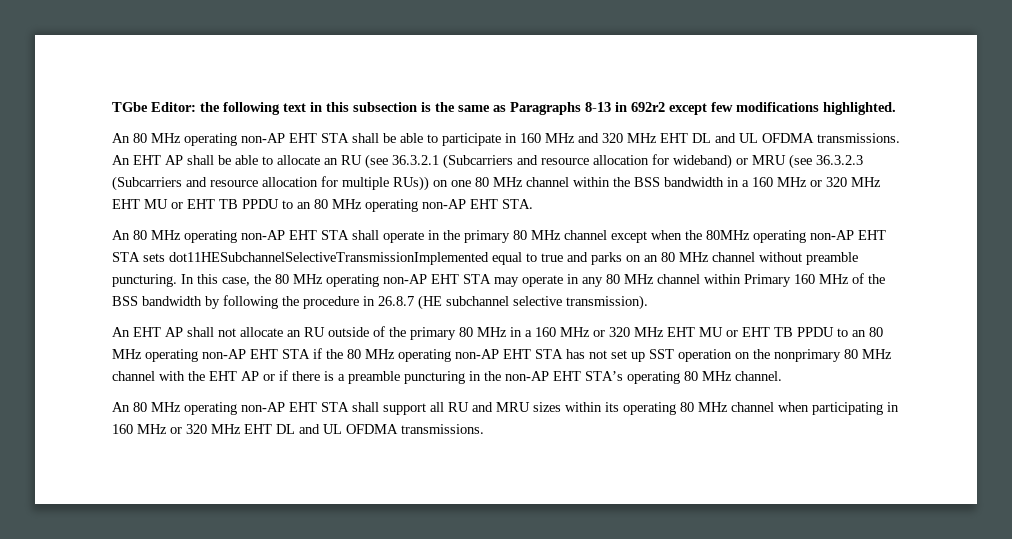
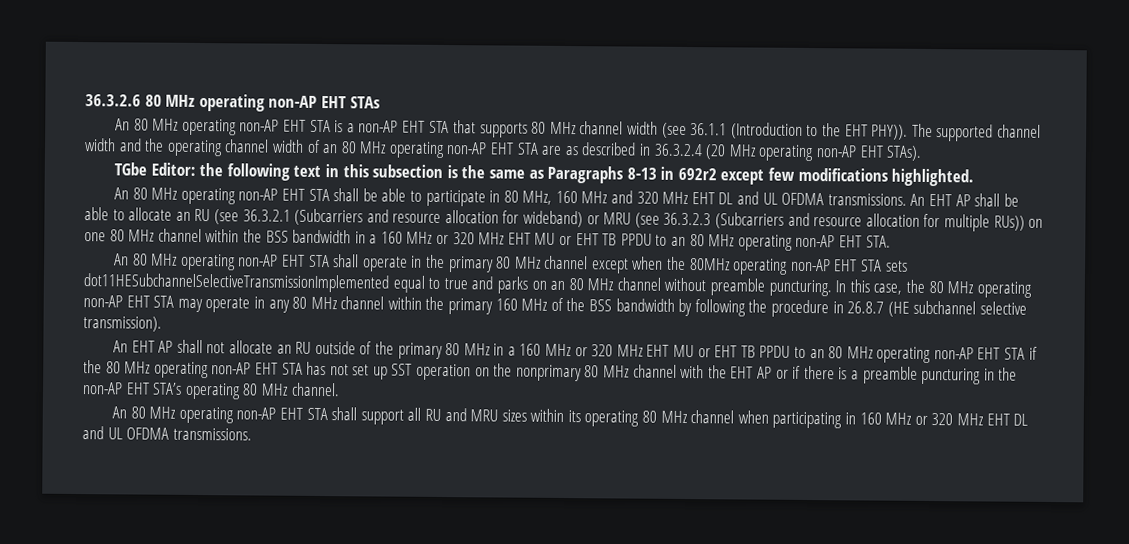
(112, 107) none -> [85,93,380,112] [115,118,1041,142] [84,138,923,162] 36.3.2.6 80 MHz operating non-AP EHT STAs // An 80 MHz operating non-AP EHT STA is a non-AP EHT STA that supports 80 MHz channel width (see 36.1.1 (Introduction to the EHT PHY)). The supported channel width and the operating channel width of an 80 MHz operating non-AP EHT STA are as described in 36.3.2.4 (20 MHz operating non-AP EHT STAs). //
(517, 138) none -> [503,190,553,205] 80 MHz,
[744,274,791,287] Primary -> [425,296,494,315] the primary

